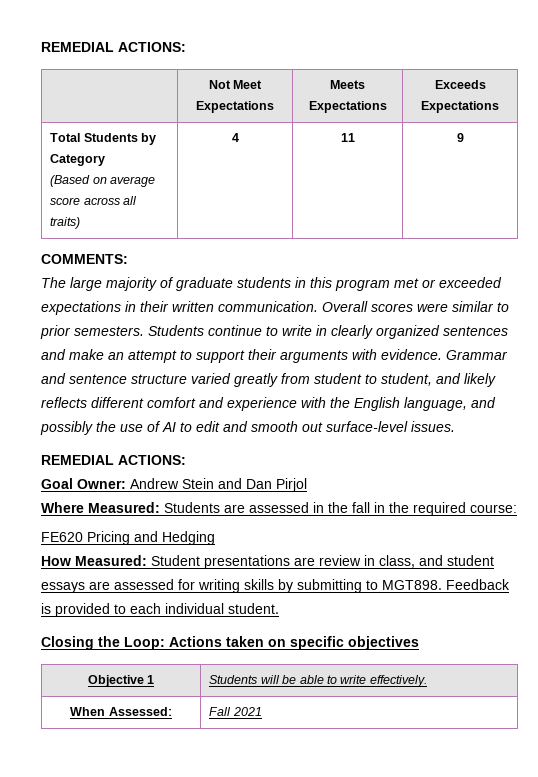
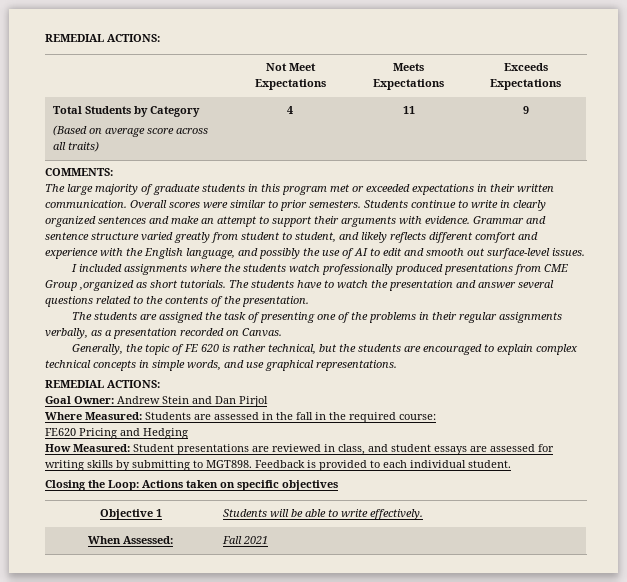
(455, 426) none -> [70,264,568,275] [45,280,554,291] [45,296,309,307] [71,312,562,323] [45,328,282,339] [71,344,578,355] [45,360,397,371] // I included assignments where the students watch professionally produced presentations from CME Group ,organized as short tutorials. The students have to watch the presentation and answer several questions related to the contents of the presentation. // The students are assigned the task of presenting one of the problems in their regular assignments verbally, as a presentation recorded on Canvas. // Generally, the topic of FE 620 is rather technical, but the students are encouraged to explain complex technical concepts in simple words, and use graphical representations.
[319,555,361,566] review -> [272,444,321,452] reviewed

